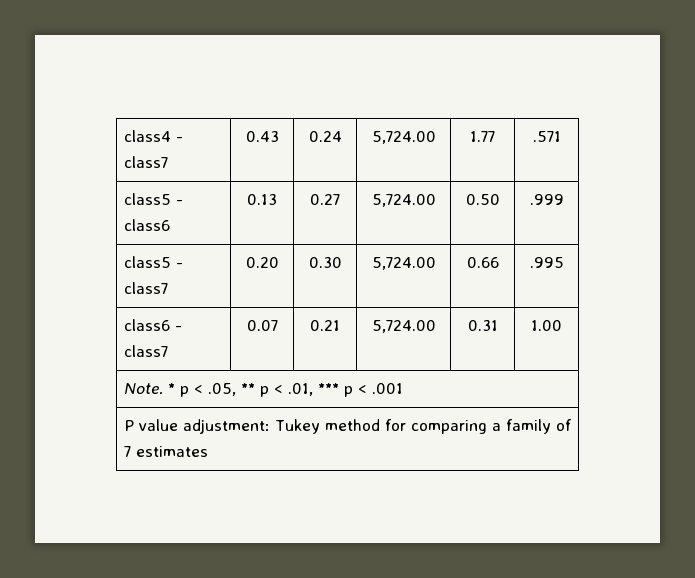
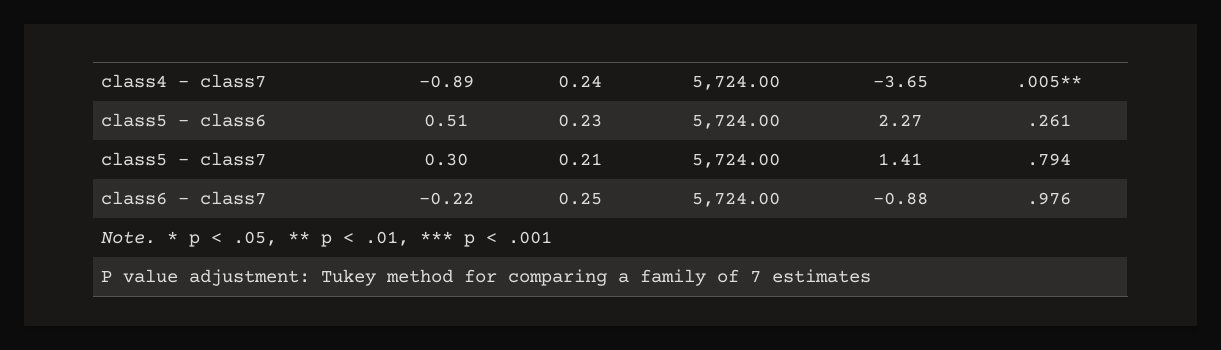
[245,131,279,142] 0.43 -> [418,75,474,88] -0.89
[470,131,495,142] [532,131,561,142] 1.77 | .571 -> [872,75,928,88] [1016,75,1082,88] -3.65 | .005**
[247,194,277,205] [310,194,340,205] [371,194,436,207] [465,194,500,205] [529,194,564,205] 0.13 | 0.27 | 5,724.00 | 0.50 | .999 -> [424,114,468,127] [557,114,602,127] [692,114,780,129] [878,114,922,127] [1027,114,1071,127] 0.51 | 0.23 | 5,724.00 | 2.27 | .261
[245,257,279,268] [308,257,342,268] [371,257,436,270] [466,257,499,268] [529,257,564,268] 0.20 | 0.30 | 5,724.00 | 0.66 | .995 -> [424,153,468,166] [557,153,602,166] [692,153,780,168] [878,153,922,166] [1027,153,1071,166] 0.30 | 0.21 | 5,724.00 | 1.41 | .794
[246,320,278,331] [310,320,340,331] [371,320,436,333] [467,320,498,331] [531,320,562,331] 0.07 | 0.21 | 5,724.00 | 0.31 | 1.00 -> [418,192,474,205] [557,192,602,205] [692,192,780,207] [872,192,928,205] [1027,192,1071,205] -0.22 | 0.25 | 5,724.00 | -0.88 | .976

